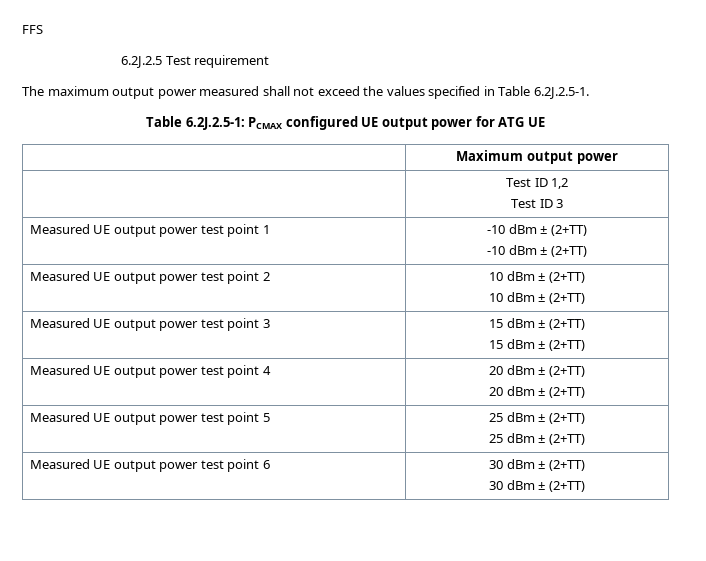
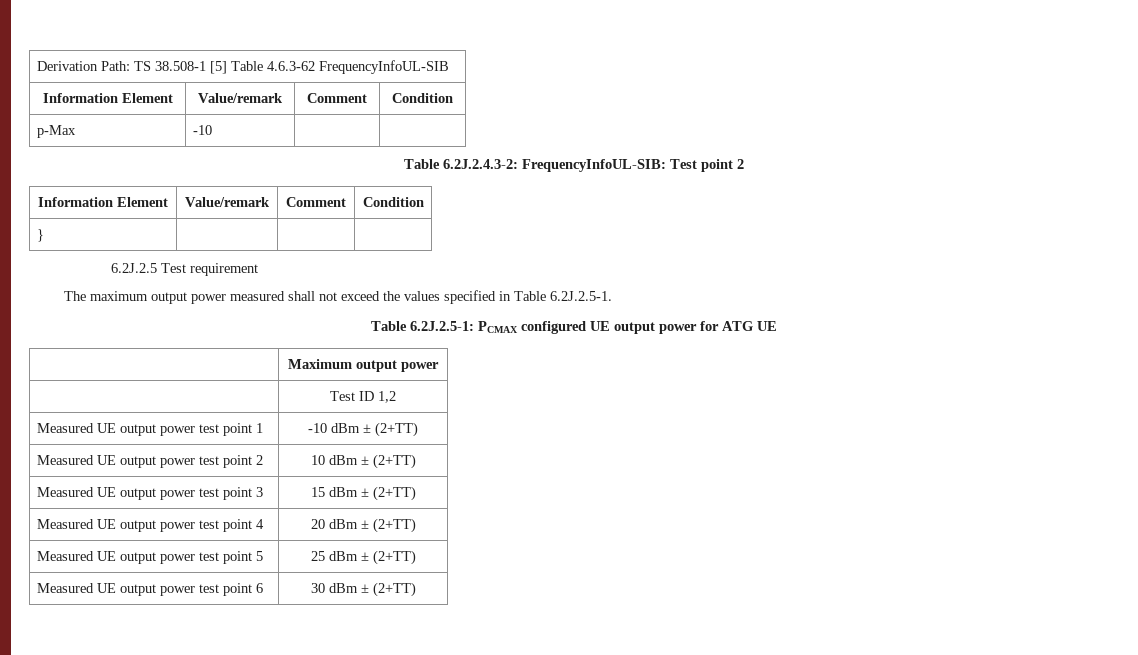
[22,25,43,34] FFS -> [36,60,449,74] [42,93,173,103] [198,93,283,103] [307,93,367,103] [392,93,453,103] [36,125,76,138] [192,125,212,135] [403,159,744,172] [38,197,168,207] [185,197,270,207] [286,197,346,207] [362,197,424,207] [36,229,44,242] Derivation Path: TS 38.508-1 [5] Table 4.6.3-62 FrequencyInfoUL-SIB // Information Element | Value/remark | Comment | Condition // p-Max | -10 | | // Table 6.2J.2.4.3-2: FrequencyInfoUL-SIB: Test point 2 // Information Element | Value/remark | Comment | Condition // } | | |
[510,199,564,208] // Test ID 3 -> (396, 397) none
[487,245,587,257] // -10 dBm ± (2+TT) -> (418, 429) none
[489,292,585,304] // 10 dBm ± (2+TT) -> (416, 461) none
[489,339,585,351] // 15 dBm ± (2+TT) -> (416, 493) none
[489,386,585,398] // 20 dBm ± (2+TT) -> (416, 525) none
[489,433,585,445] // 25 dBm ± (2+TT) -> (416, 557) none
[489,480,585,492] // 30 dBm ± (2+TT) -> (416, 589) none

